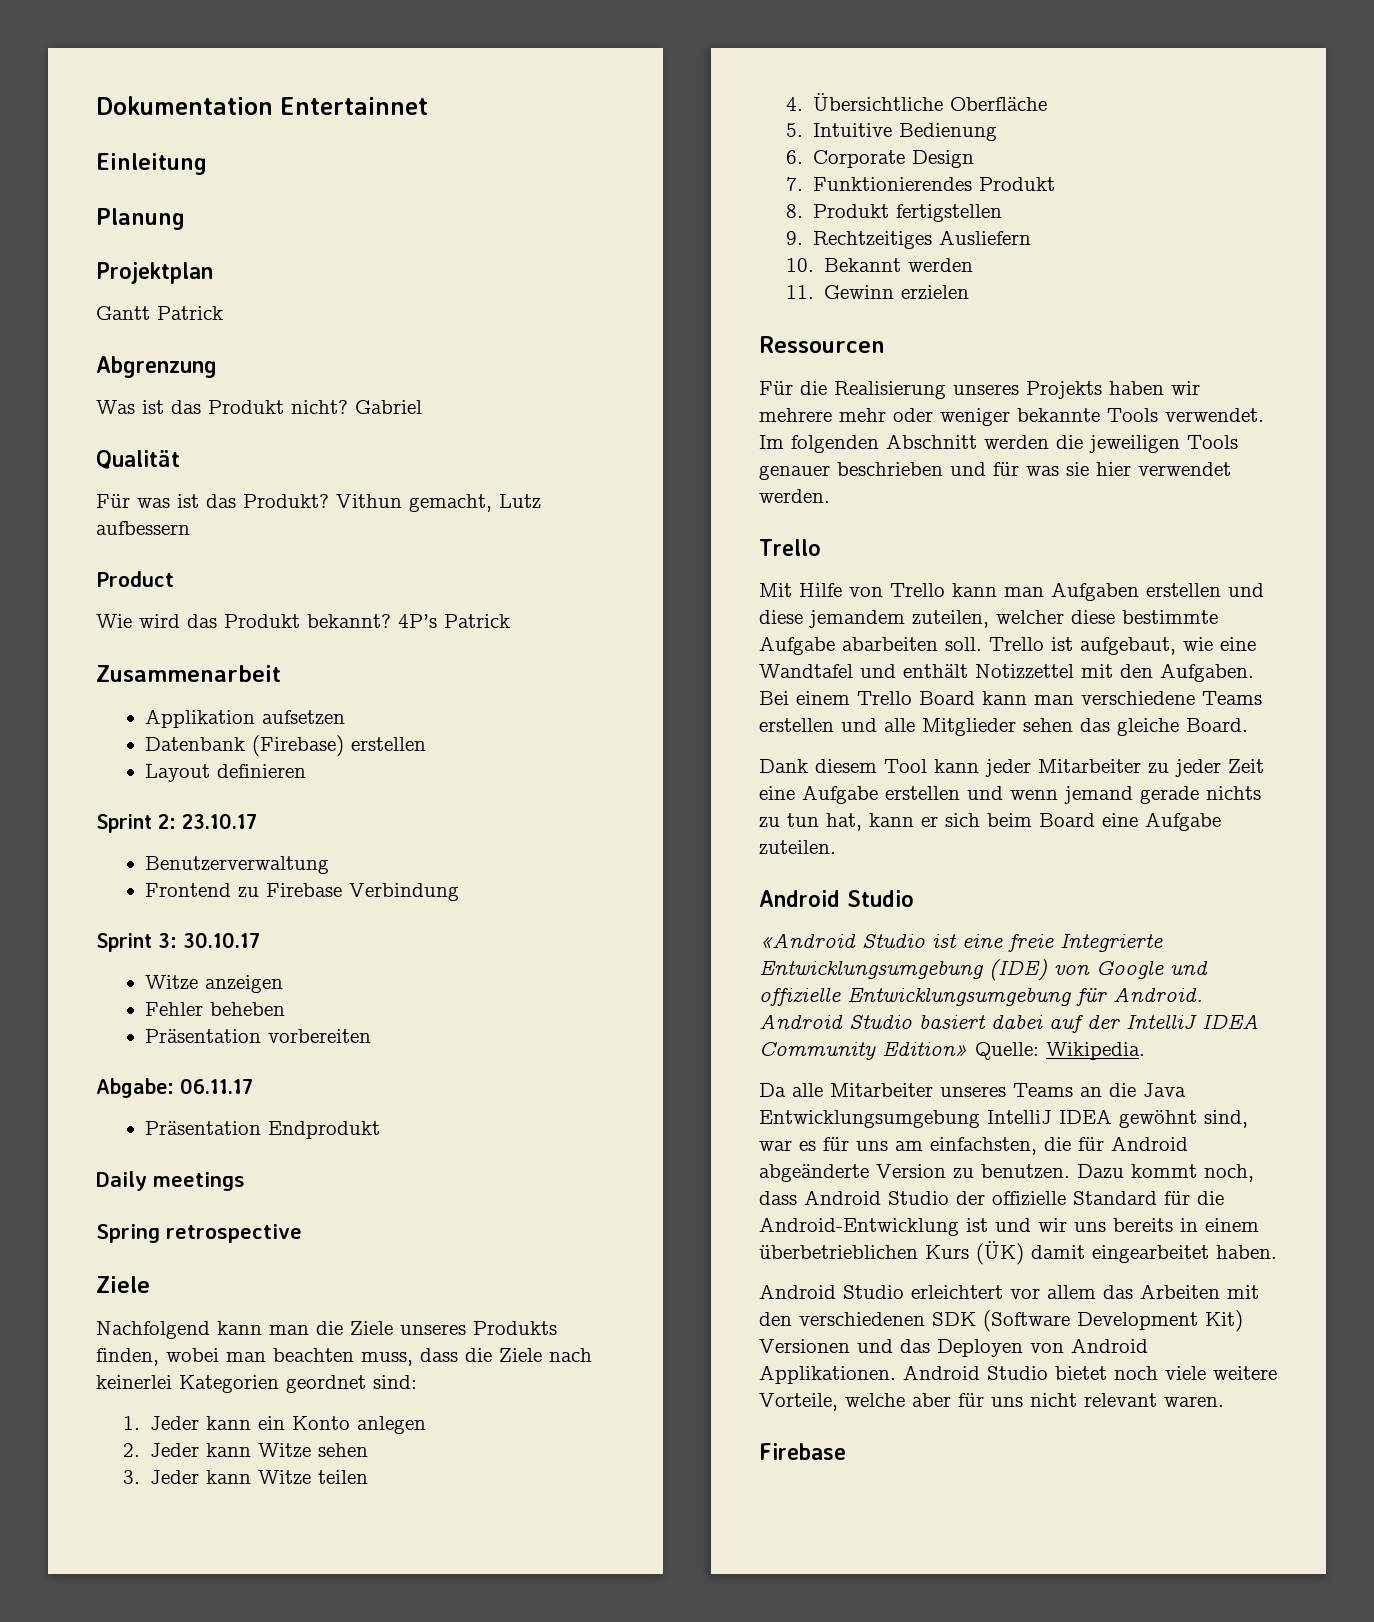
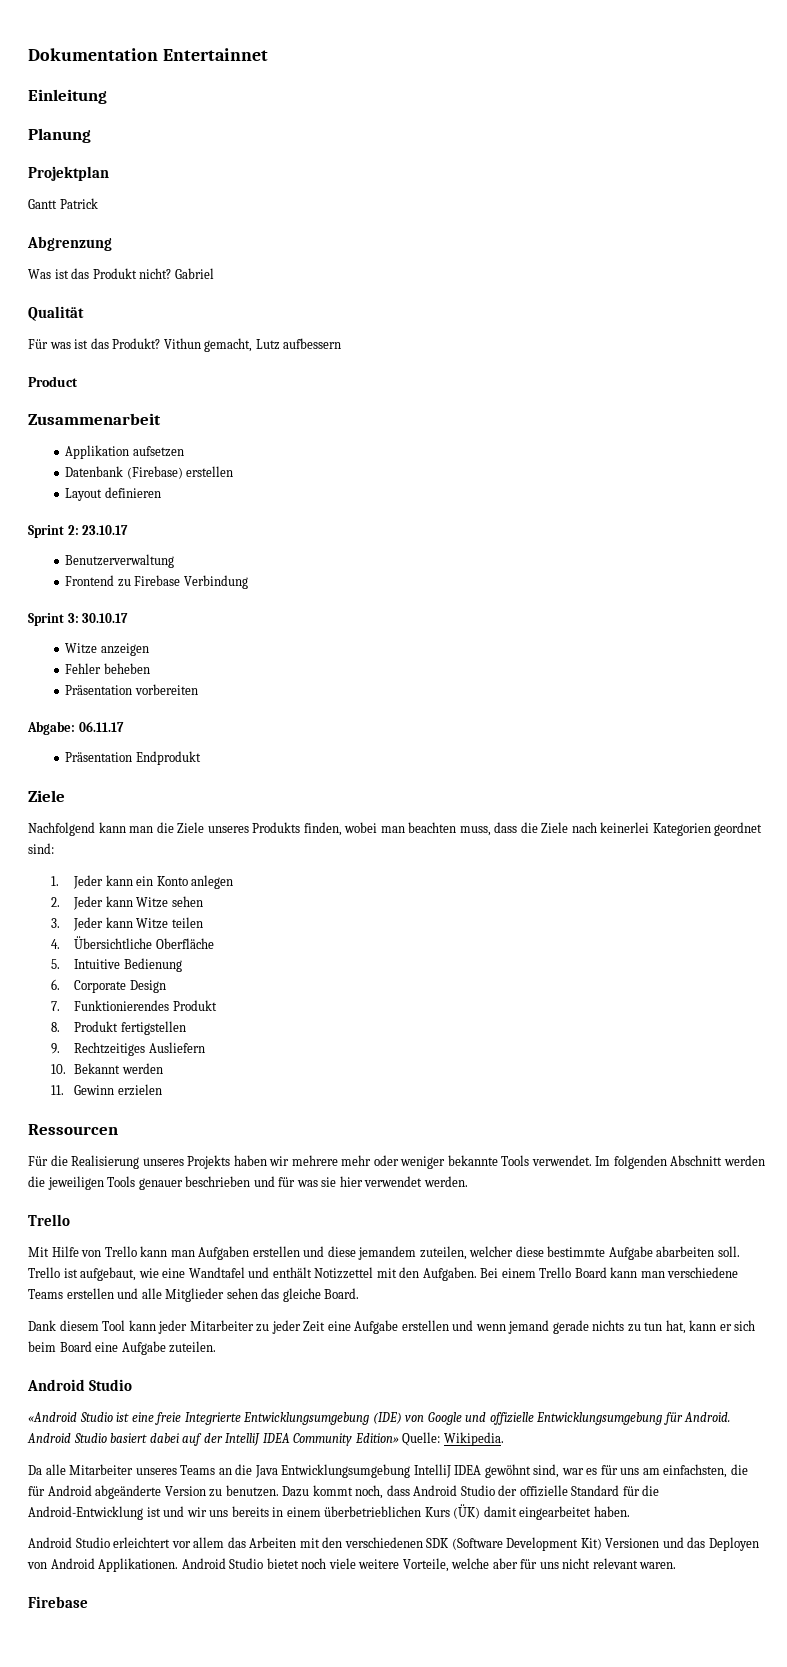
[96,614,510,628] // Wie wird das Produkt bekannt? 4P’s Patrick -> (78, 381) none
[96,1171,245,1191] [96,1224,302,1243] // Daily meetings // Spring retrospective -> (201, 758) none

